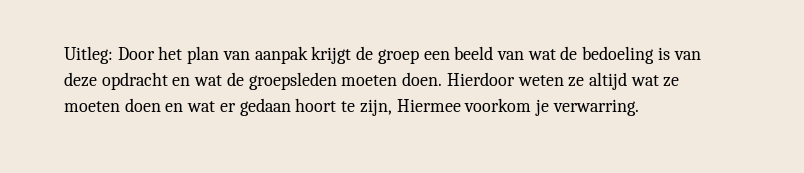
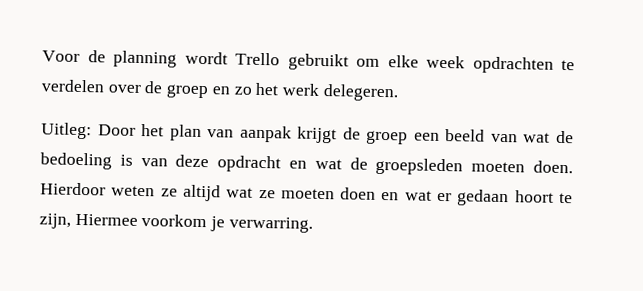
(64, 55) none -> [42,50,575,74] [41,79,399,102] Voor de planning wordt Trello gebruikt om elke week opdrachten te verdelen over de groep en zo het werk delegeren. //

